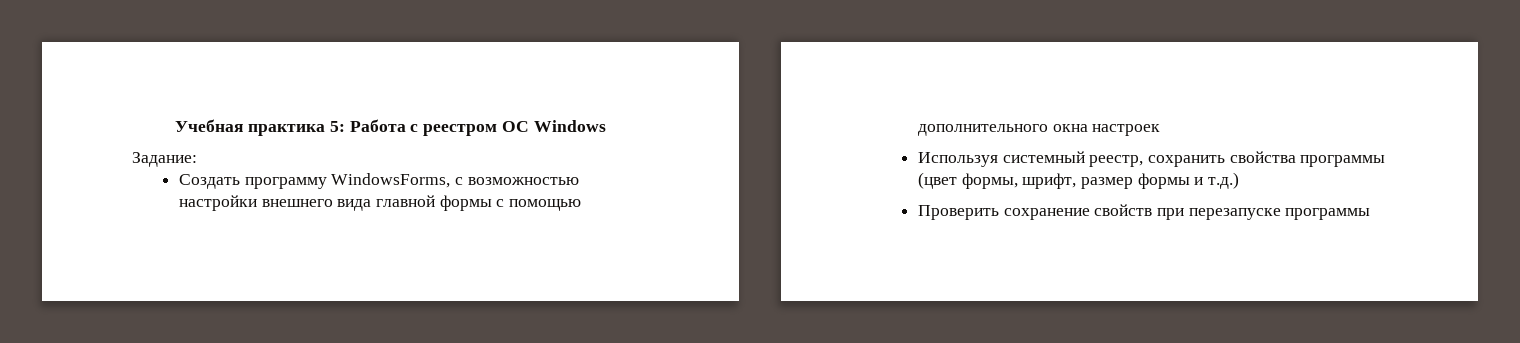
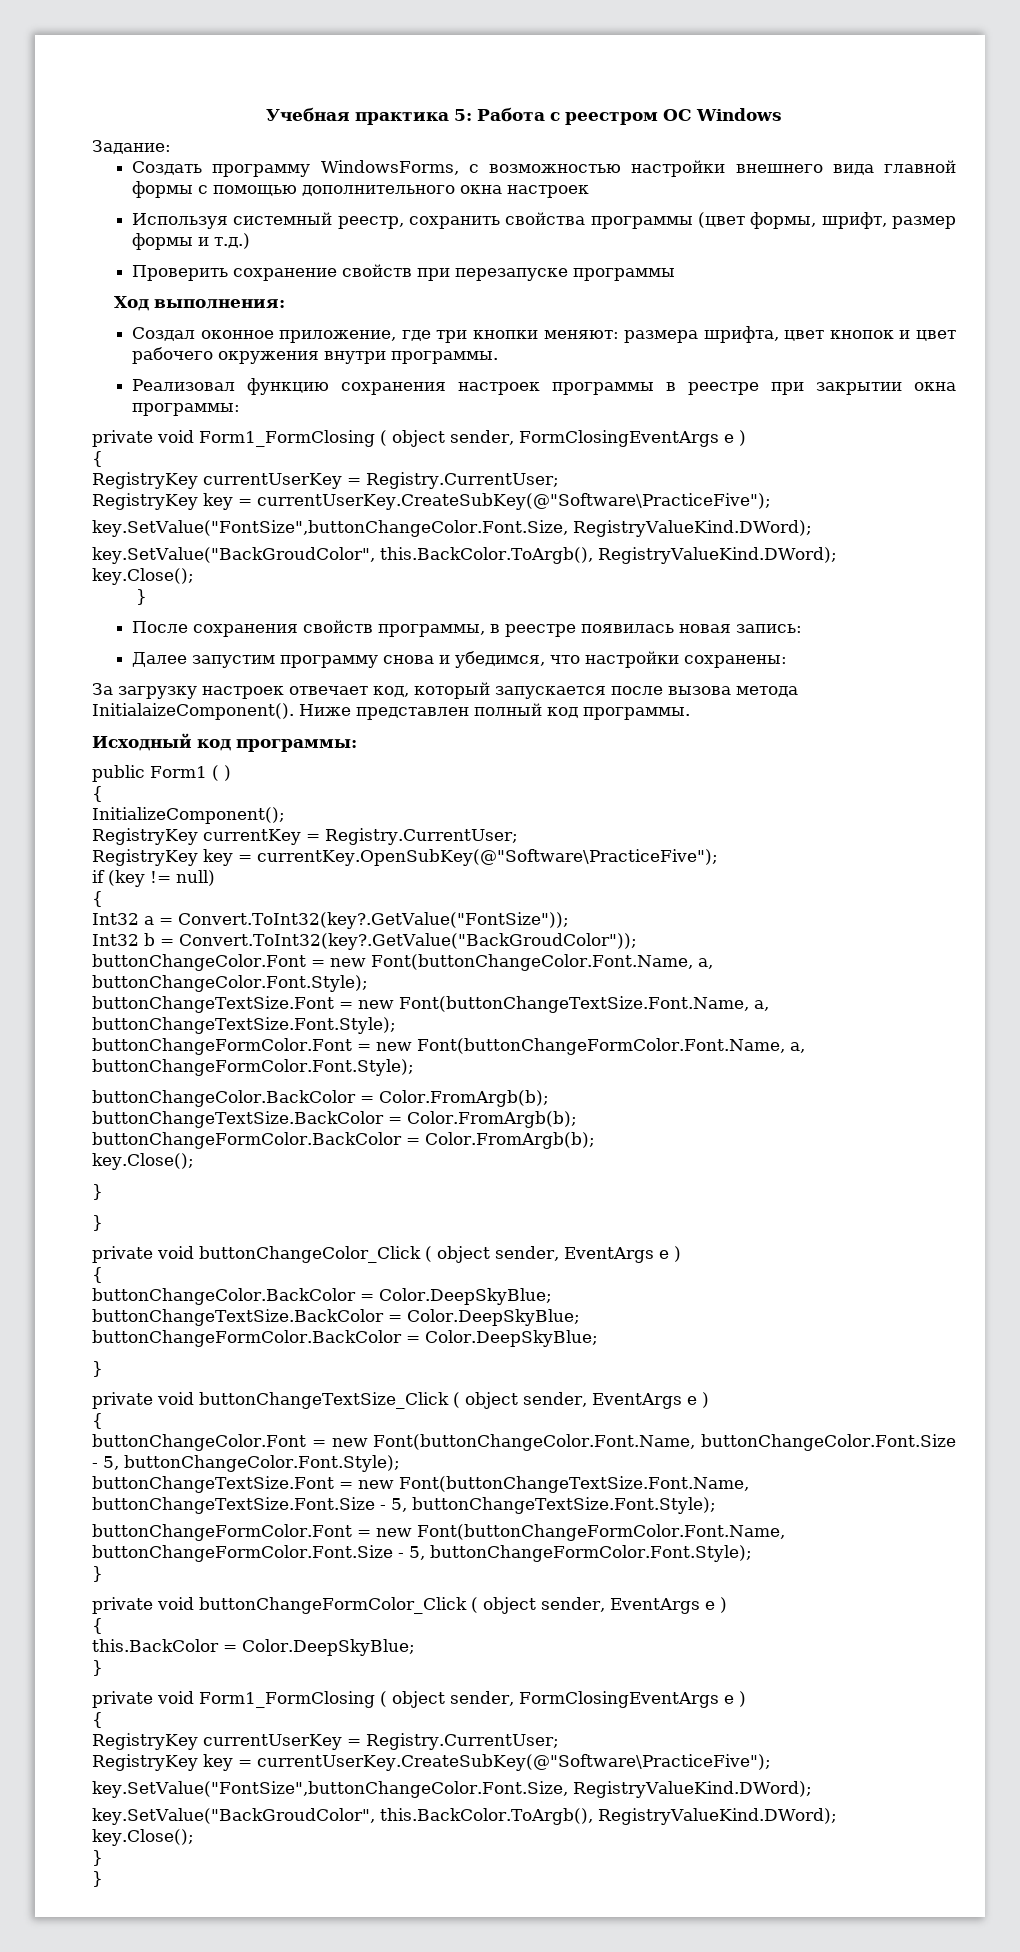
(1371, 214) none -> [113,296,285,311] [132,326,957,343] [132,347,499,364] [132,378,957,395] [132,403,241,416] [92,430,746,447] [92,451,103,467] [92,472,559,489] [92,493,771,510] [92,520,812,537] [92,547,837,564] [92,568,194,585] [135,589,147,605] [132,620,803,637] [132,651,788,668] [92,682,798,699] [92,703,690,720] [92,733,357,752] [92,765,231,782] [92,786,103,802] [92,807,285,824] [92,828,518,845] [92,849,718,866] [92,870,215,887] [92,891,103,907] [92,912,569,929] [92,933,637,950] [92,954,713,971] [92,975,368,992] [92,996,769,1013] [92,1017,396,1034] [92,1038,805,1055] [92,1059,414,1076] [92,1090,549,1107] [92,1111,577,1128] [92,1132,595,1149] [92,1153,194,1170] [92,1184,103,1200] [92,1215,103,1231] [92,1246,681,1263] [92,1267,103,1283] [92,1288,552,1305] [92,1309,580,1326] [92,1330,598,1347] [92,1361,103,1377] [92,1392,709,1409] [92,1413,103,1429] [92,1434,957,1451] [92,1455,400,1472] [92,1476,749,1493] [92,1497,716,1514] [92,1524,785,1541] [92,1545,752,1562] [92,1566,103,1582] [92,1597,727,1614] [92,1618,103,1634] [92,1639,415,1656] [92,1660,103,1676] [92,1691,746,1708] [92,1712,103,1728] [92,1733,559,1750] [92,1754,771,1771] [92,1781,812,1798] [92,1808,837,1825] [92,1829,194,1846] [92,1850,103,1866] [92,1871,103,1887] // Ход выполнения: // Создал оконное приложение, где три кнопки меняют: размера шрифта, цвет кнопок и цвет рабочего окружения внутри программы. // Реализовал функцию сохранения настроек программы в реестре при закрытии окна программы: // private void Form1_FormClosing ( object sender, FormClosingEventArgs e ) // { // RegistryKey currentUserKey = Registry.CurrentUser; // RegistryKey key = currentUserKey.CreateSubKey(@"Software\PracticeFive"); // key.SetValue("FontSize",buttonChangeColor.Font.Size, RegistryValueKind.DWord); // key.SetValue("BackGroudColor", this.BackColor.ToArgb(), RegistryValueKind.DWord); // key.Close(); // } // После сохранения свойств программы, в реестре появилась новая запись: // Далее запустим программу снова и убедимся, что настройки сохранены: // За загрузку настроек отвечает код, который запускается после вызова метода InitialaizeComponent(). Ниже представлен полный код программы. // Исходный код программы: // public Form1 ( ) // { // InitializeComponent(); // RegistryKey currentKey = Registry.CurrentUser; // RegistryKey key = currentKey.OpenSubKey(@"Software\PracticeFive"); // if (key != null) // { // Int32 a = Convert.ToInt32(key?.GetValue("FontSize")); // Int32 b = Convert.ToInt32(key?.GetValue("BackGroudColor")); // buttonChangeColor.Font = new Font(buttonChangeColor.Font.Name, a, buttonChangeColor.Font.Style); // buttonChangeTextSize.Font = new Font(buttonChangeTextSize.Font.Name, a, buttonChangeTextSize.Font.Style); // buttonChangeFormColor.Font = new Font(buttonChangeFormColor.Font.Name, a, buttonChangeFormColor.Font.Style); // buttonChangeColor.BackColor = Color.FromArgb(b); // buttonChangeTextSize.BackColor = Color.FromArgb(b); // buttonChangeFormColor.BackColor = Color.FromArgb(b); // key.Close(); // } // } // private void buttonChangeColor_Click ( object sender, EventArgs e ) // { // buttonChangeColor.BackColor = Color.DeepSkyBlue; // buttonChangeTextSize.BackColor = Color.DeepSkyBlue; // buttonChangeFormColor.BackColor = Color.DeepSkyBlue; // } // private void buttonChangeTextSize_Click ( object sender, EventArgs e ) // { // buttonChangeColor.Font = new Font(buttonChangeColor.Font.Name, buttonChangeColor.Font.Size - 5, buttonChangeColor.Font.Style); // buttonChangeTextSize.Font = new Font(buttonChangeTextSize.Font.Name, buttonChangeTextSize.Font.Size - 5, buttonChangeTextSize.Font.Style); // buttonChangeFormColor.Font = new Font(buttonChangeFormColor.Font.Name, buttonChangeFormColor.Font.Size - 5, buttonChangeFormColor.Font.Style); // } // private void buttonChangeFormColor_Click ( object sender, EventArgs e ) // { // this.BackColor = Color.DeepSkyBlue; // } // private void Form1_FormClosing ( object sender, FormClosingEventArgs e ) // { // RegistryKey currentUserKey = Registry.CurrentUser; // RegistryKey key = currentUserKey.CreateSubKey(@"Software\PracticeFive"); // key.SetValue("FontSize",buttonChangeColor.Font.Size, RegistryValueKind.DWord); // key.SetValue("BackGroudColor", this.BackColor.ToArgb(), RegistryValueKind.DWord); // key.Close(); // } // }

